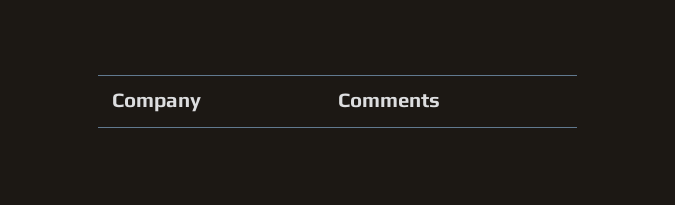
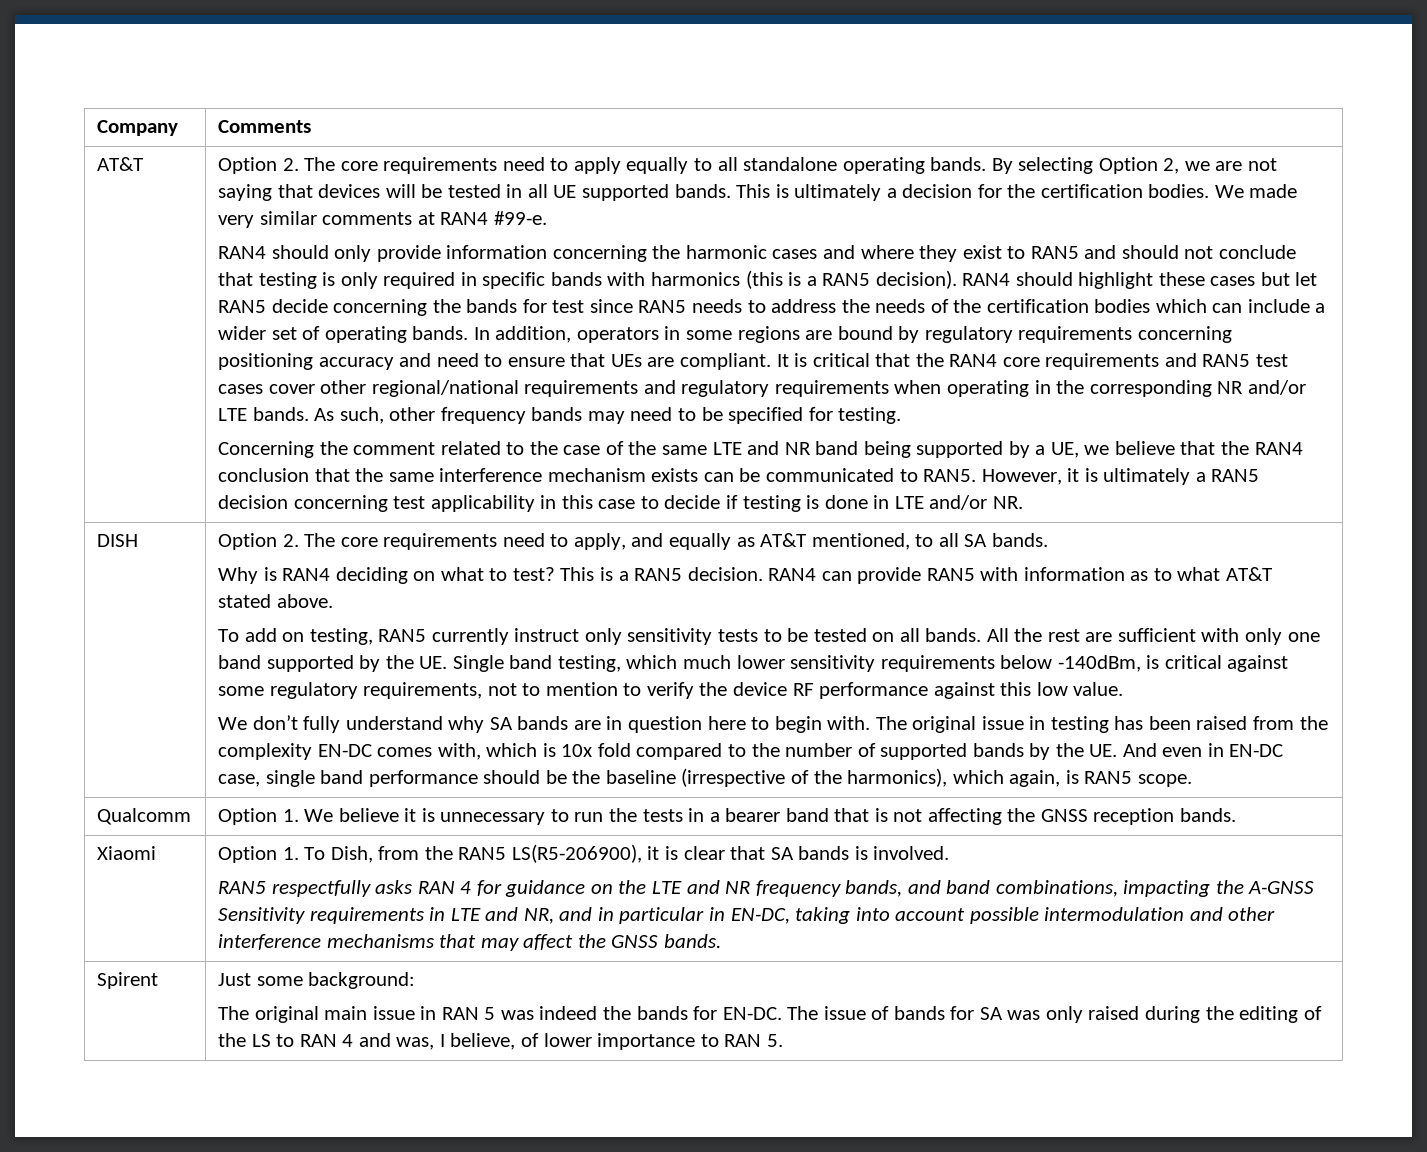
(440, 100) none -> [97,157,144,171] [218,157,1277,174] [218,184,1298,201] [218,211,547,228] [218,245,1296,262] [218,270,1318,289] [218,299,1326,316] [218,326,1232,343] [218,353,1288,370] [218,380,1306,397] [218,407,902,424] [218,441,1303,458] [218,468,1260,485] [218,495,1023,512] [97,534,139,547] [218,533,1048,550] [218,567,1272,584] [218,594,333,608] [218,628,1320,645] [218,655,1289,672] [218,682,1124,699] [218,715,1328,733] [218,743,1284,760] [218,768,1192,787] [97,808,192,825] [218,808,1236,825] [97,846,157,860] [218,844,950,863] [218,880,1315,897] [218,907,1276,924] [218,934,721,951] [97,972,159,989] [218,972,416,989] [218,1006,1322,1023] [218,1033,783,1050] // AT&T | Option 2. The core requirements need to apply equally to all standalone operating bands. By selecting Option 2, we are not saying that devices will be tested in all UE supported bands. This is ultimately a decision for the certification bodies. We made very similar comments at RAN4 #99-e. // RAN4 should only provide information concerning the harmonic cases and where they exist to RAN5 and should not conclude that testing is only required in specific bands with harmonics (this is a RAN5 decision). RAN4 should highlight these cases but let RAN5 decide concerning the bands for test since RAN5 needs to address the needs of the certification bodies which can include a wider set of operating bands. In addition, operators in some regions are bound by regulatory requirements concerning positioning accuracy and need to ensure that UEs are compliant. It is critical that the RAN4 core requirements and RAN5 test cases cover other regional/national requirements and regulatory requirements when operating in the corresponding NR and/or LTE bands. As such, other frequency bands may need to be specified for testing. // Concerning the comment related to the case of the same LTE and NR band being supported by a UE, we believe that the RAN4 conclusion that the same interference mechanism exists can be communicated to RAN5. However, it is ultimately a RAN5 decision concerning test applicability in this case to decide if testing is done in LTE and/or NR. // DISH | Option 2. The core requirements need to apply, and equally as AT&T mentioned, to all SA bands. // Why is RAN4 deciding on what to test? This is a RAN5 decision. RAN4 can provide RAN5 with information as to what AT&T stated above. // To add on testing, RAN5 currently instruct only sensitivity tests to be tested on all bands. All the rest are sufficient with only one band supported by the UE. Single band testing, which much lower sensitivity requirements below -140dBm, is critical against some regulatory requirements, not to mention to verify the device RF performance against this low value. // We don’t fully understand why SA bands are in question here to begin with. The original issue in testing has been raised from the complexity EN-DC comes with, which is 10x fold compared to the number of supported bands by the UE. And even in EN-DC case, single band performance should be the baseline (irrespective of the harmonics), which again, is RAN5 scope. // Qualcomm | Option 1. We believe it is unnecessary to run the tests in a bearer band that is not affecting the GNSS reception bands. // Xiaomi | Option 1. To Dish, from the RAN5 LS(R5-206900), it is clear that SA bands is involved. // RAN5 respectfully asks RAN 4 for guidance on the LTE and NR frequency bands, and band combinations, impacting the A-GNSS Sensitivity requirements in LTE and NR, and in particular in EN-DC, taking into account possible intermodulation and other interference mechanisms that may affect the GNSS bands. // Spirent | Just some background: // The original main issue in RAN 5 was indeed the bands for EN-DC. The issue of bands for SA was only raised during the editing of the LS to RAN 4 and was, I believe, of lower importance to RAN 5.

